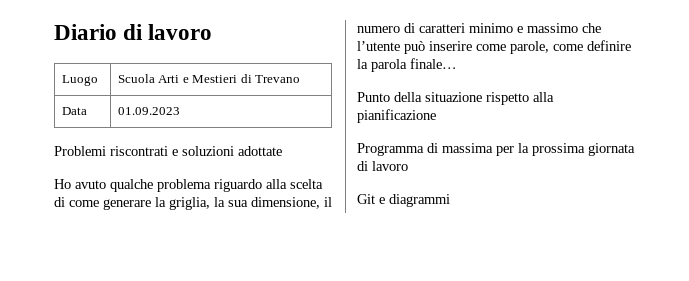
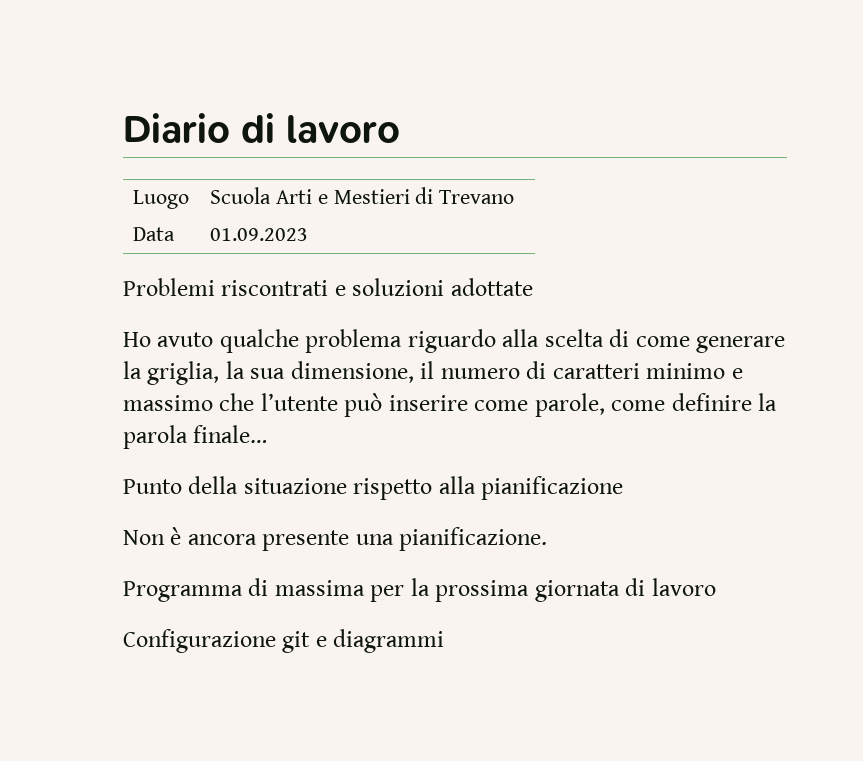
(436, 116) none -> [123,527,548,551] // Non è ancora presente una pianificazione.
[357,194,375,204] Git -> [123,629,311,653] Configurazione git

